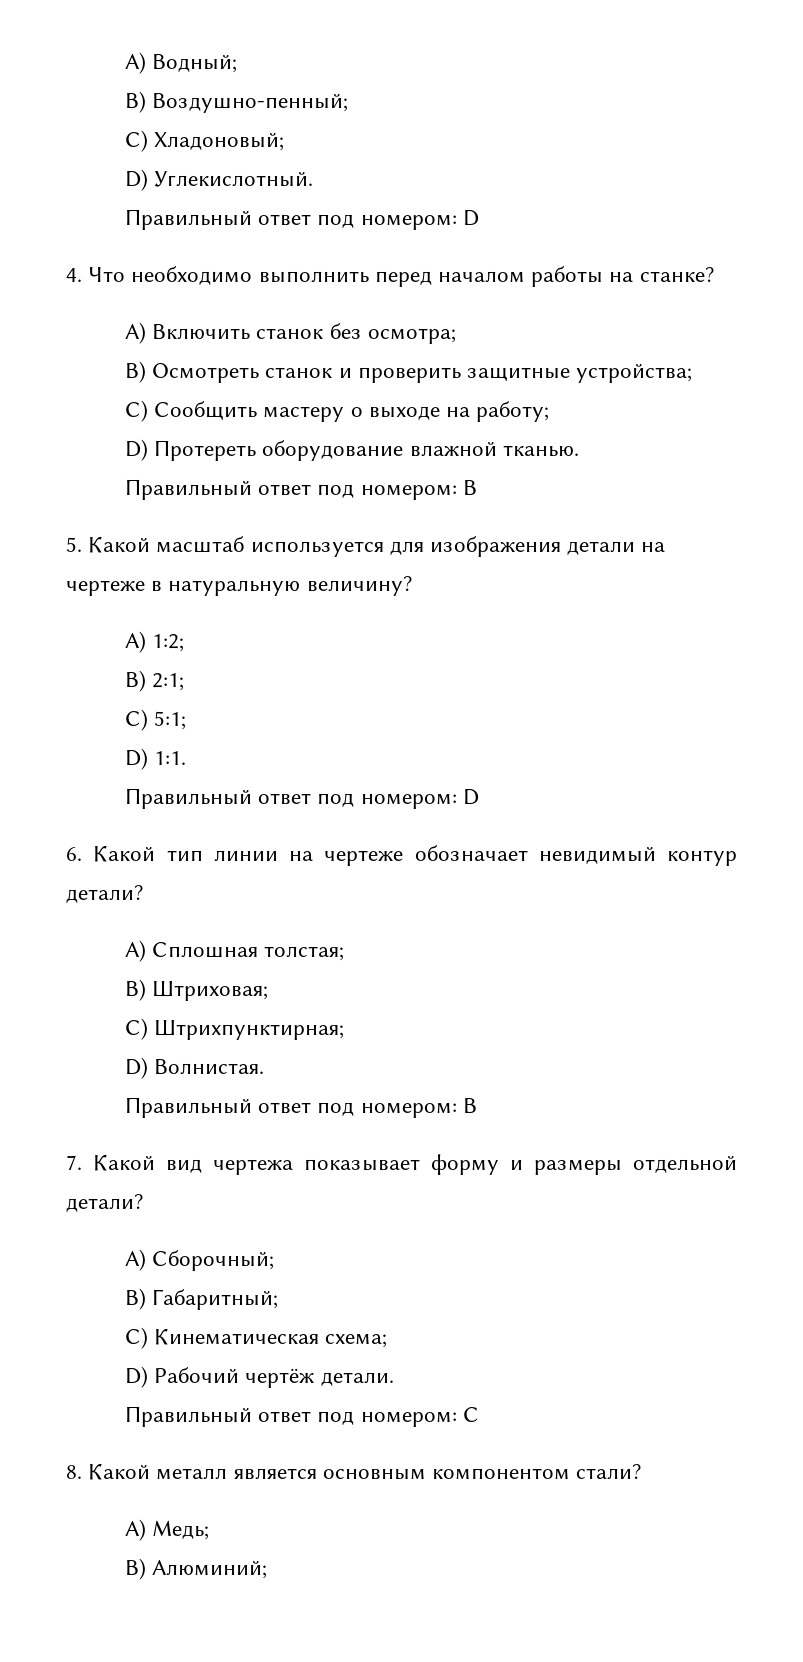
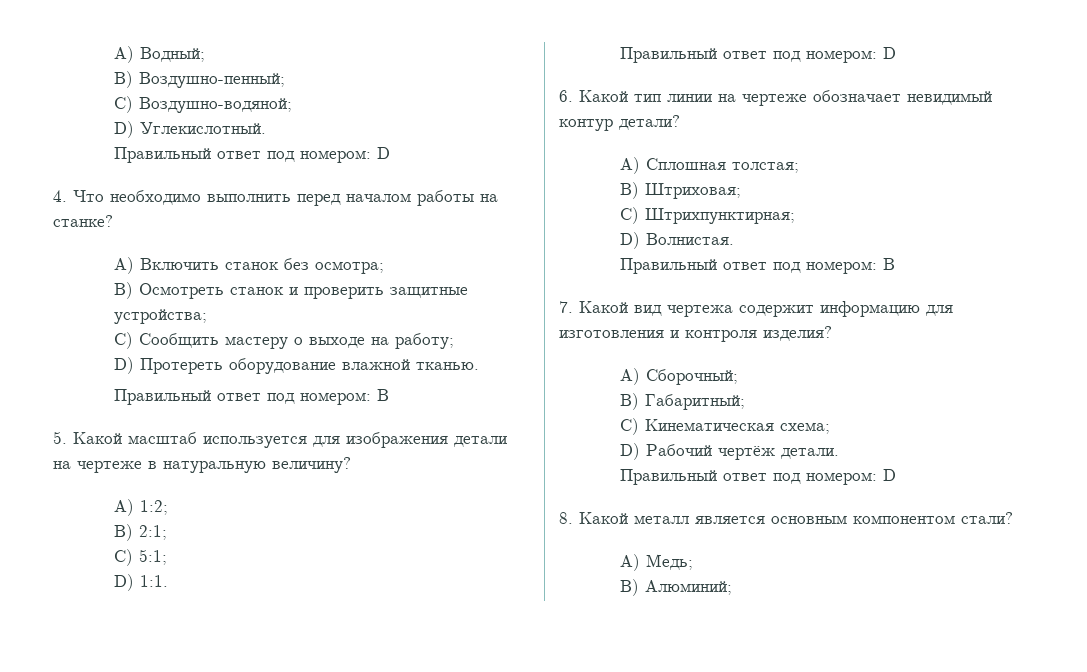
[154,132,285,151] Хладоновый; -> [139,97,293,113] Воздушно-водяной;
[304,1154,737,1175] [66,1194,143,1212] показывает форму и размеры отдельной детали? -> [739,301,953,317] [559,326,832,342] содержит информацию для изготовления и контроля изделия?
[462,1407,479,1422] C -> [883,469,897,481] D

